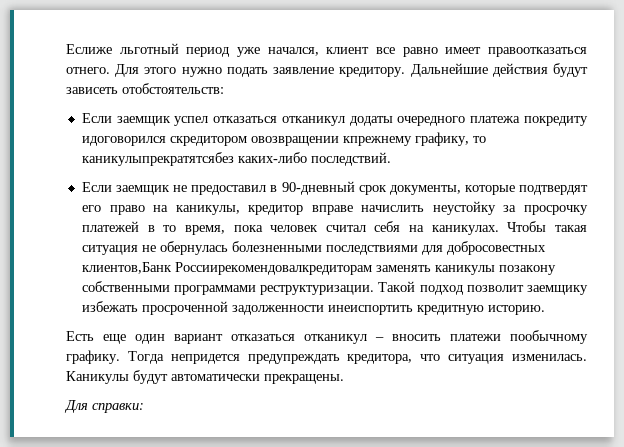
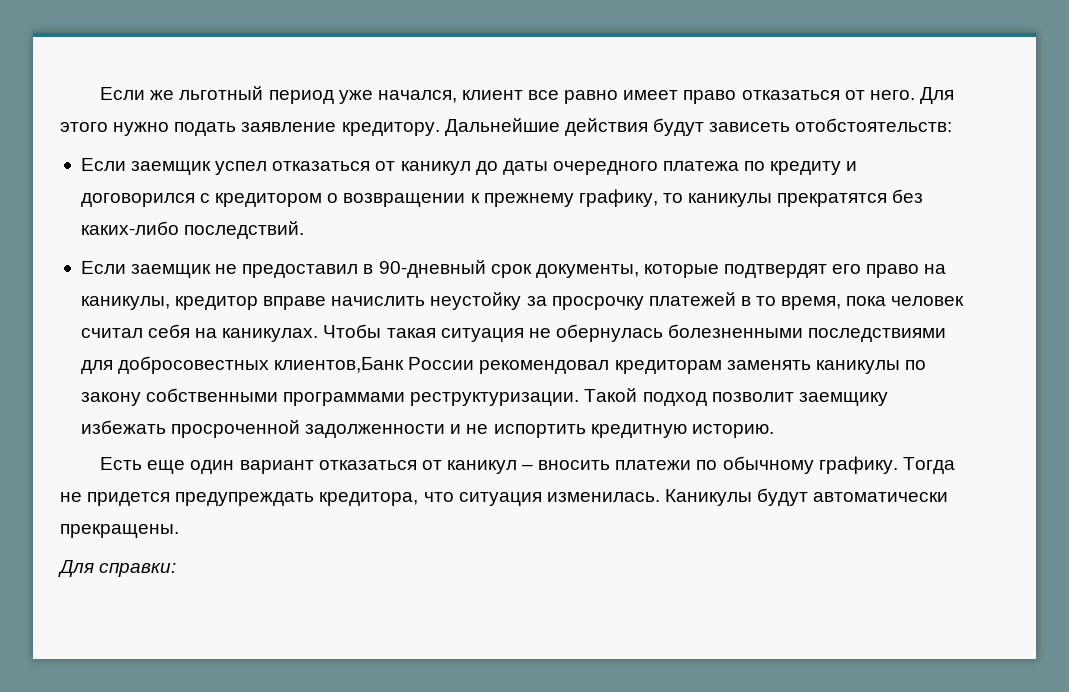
[66,44,112,54] Еслиже -> [100,87,175,100] Если же
[488,47,587,57] [66,67,110,74] правоотказаться отнего. -> [683,90,915,104] право отказаться от него.
[281,116,589,126] [81,132,486,146] [81,152,234,166] отканикул додаты очередного платежа покредиту идоговорился скредитором овозвращении кпрежнему графику, то каникулыпрекратятсябез -> [375,161,858,175] [80,189,924,207] от каникул до даты очередного платежа по кредиту и договорился с кредитором о возвращении к прежнему графику, то каникулы прекратятся без
[174,262,556,275] Россиирекомендовалкредиторам заменять каникулы позакону -> [408,357,926,374] [80,392,141,406] России рекомендовал кредиторам заменять каникулы по закону
[327,305,413,315] инеиспортить -> [450,424,586,438] и не испортить
[304,334,367,344] отканикул -> [421,460,517,474] от каникул
[510,330,588,344] [66,350,240,364] пообычному графику. Тогда непридется -> [696,456,955,474] [60,492,171,506] по обычному графику. Тогда не придется

